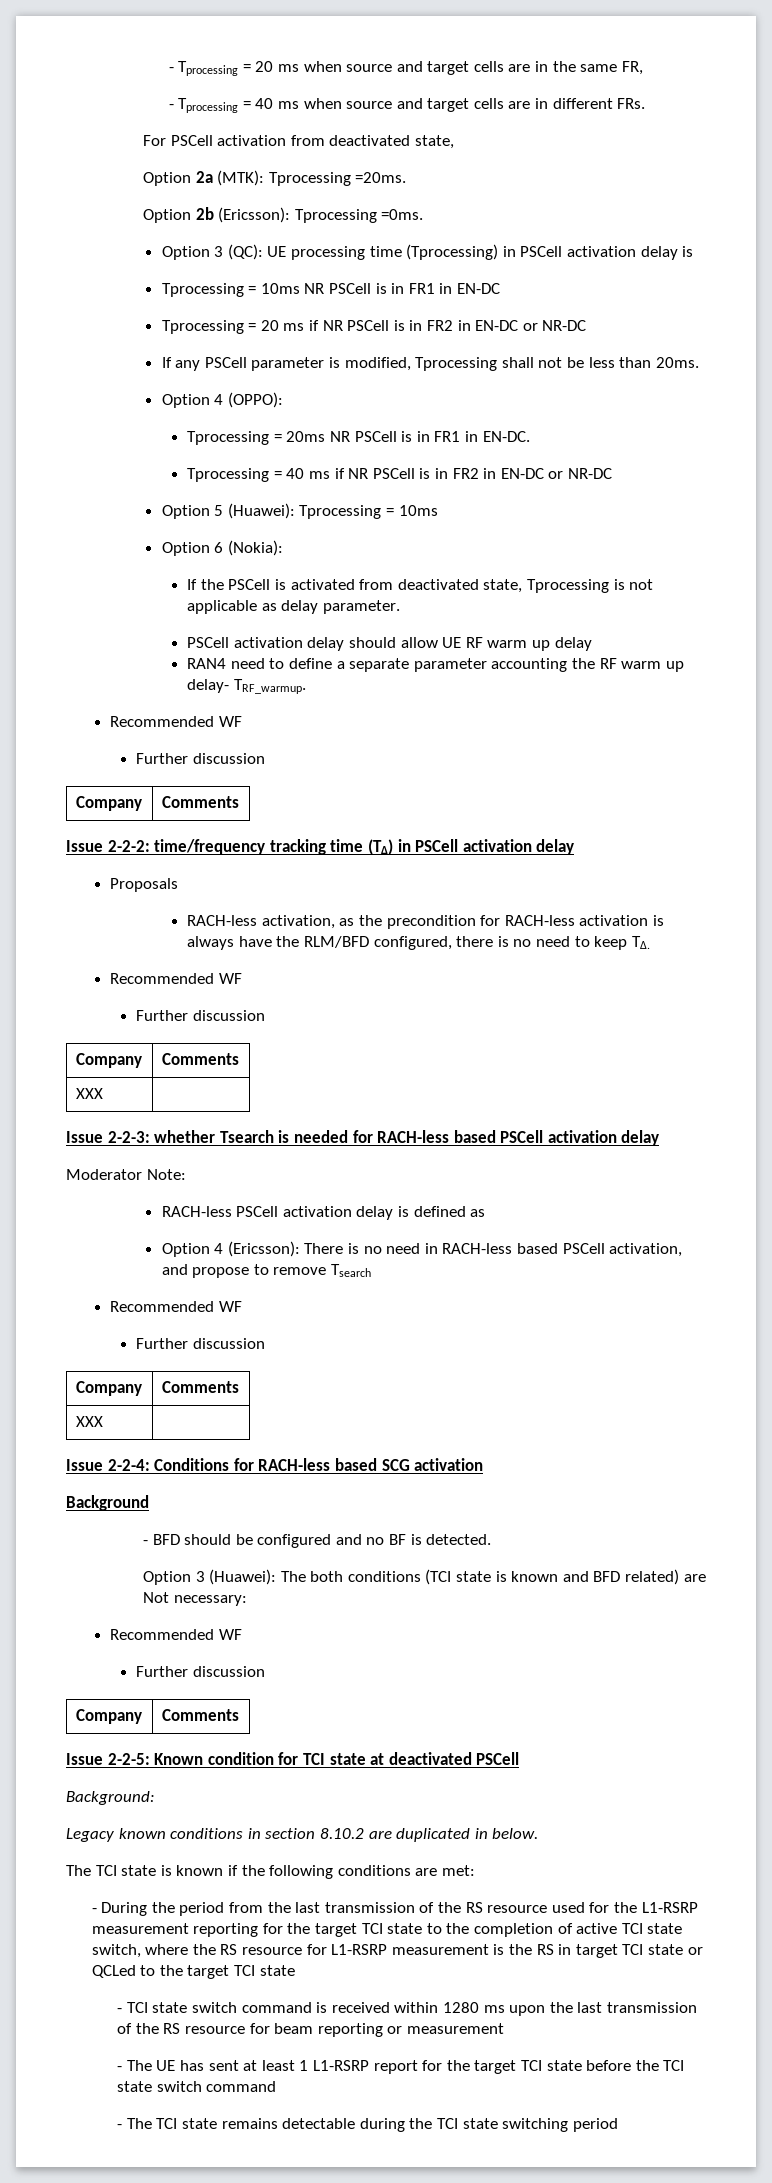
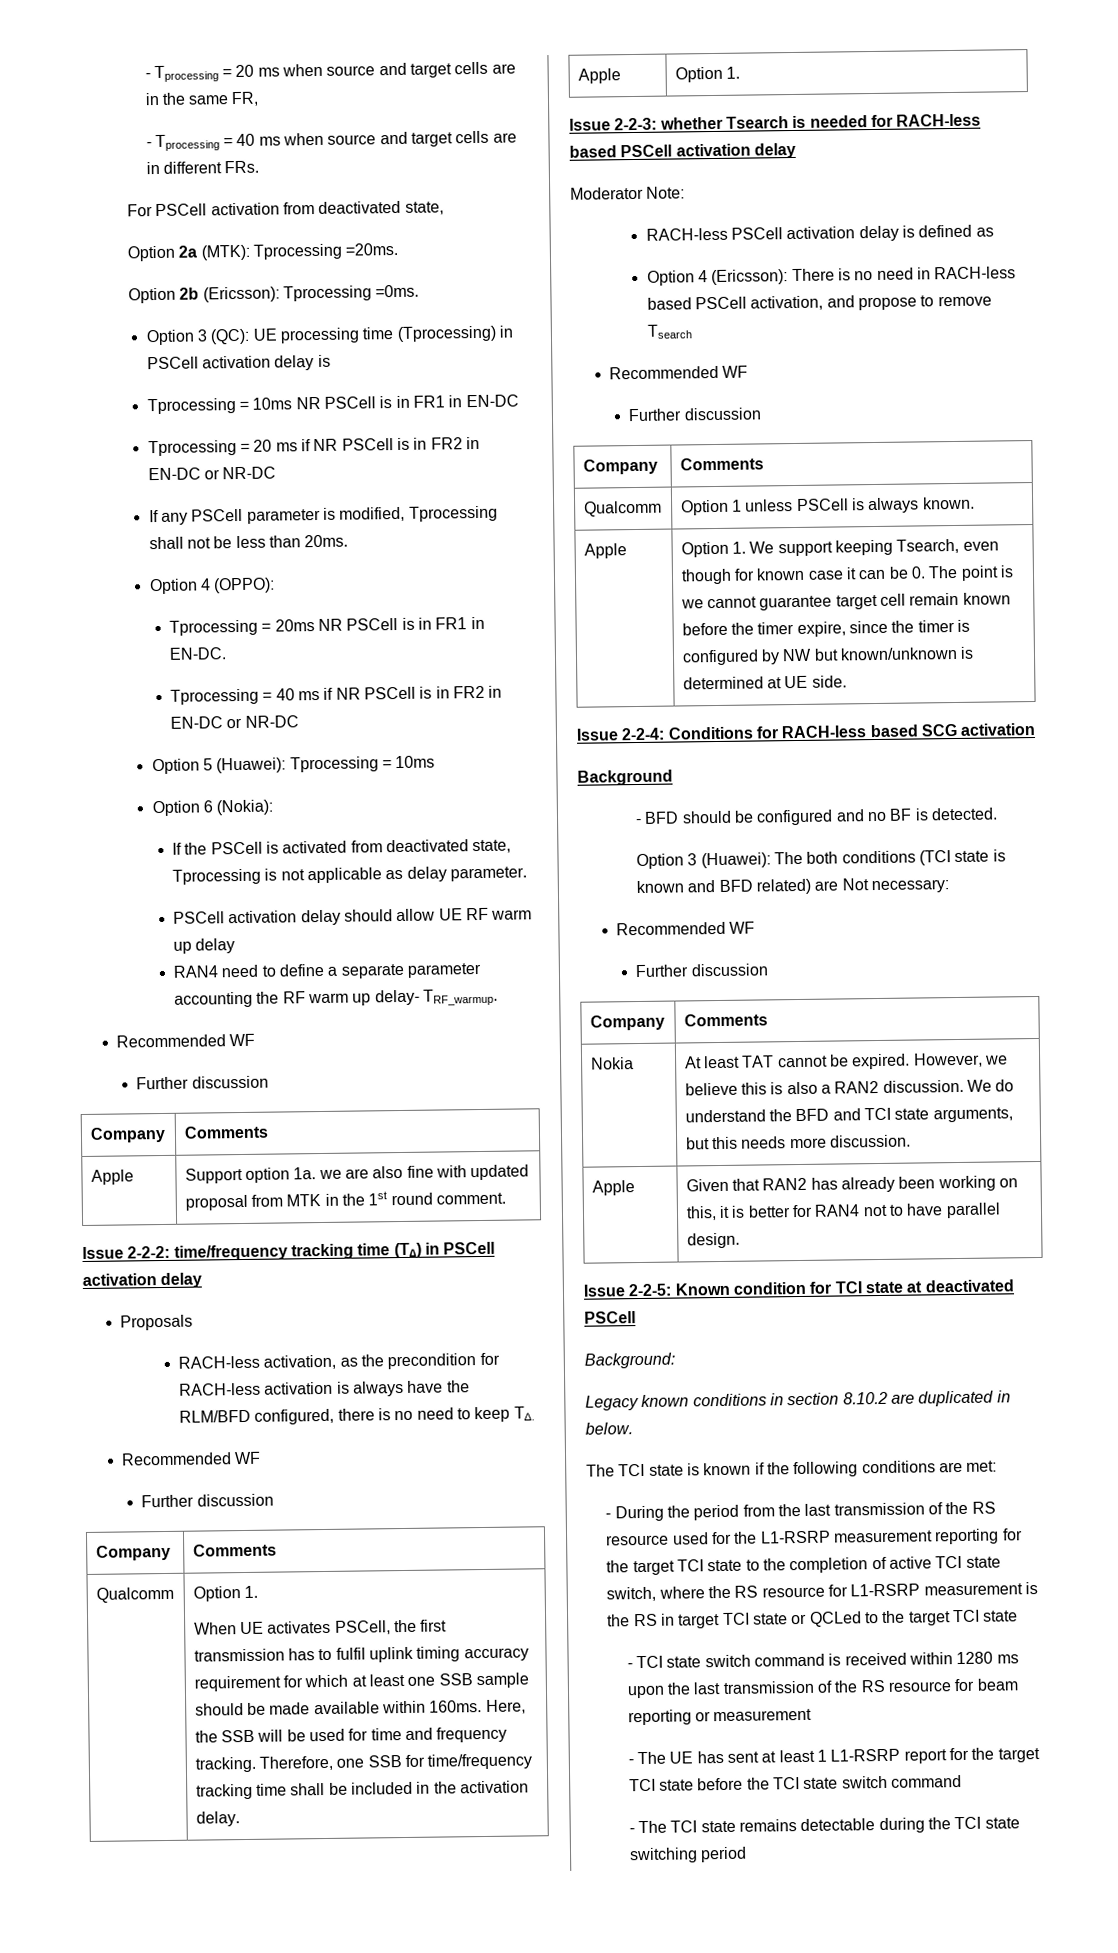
(239, 802) none -> [90,1169,134,1185] [184,1164,530,1184] [184,1191,506,1211] // Apple | Support option 1a. we are also fine with updated proposal from MTK in the 1st round comment.
[75,1088,103,1099] XXX | -> [95,1586,174,1603] [192,1585,259,1602] [193,1619,448,1635] [193,1646,529,1663] [193,1672,529,1692] [194,1699,526,1716] [194,1726,508,1743] [194,1753,533,1773] [195,1780,529,1800] [195,1811,240,1827] [577,68,621,84] [674,66,741,83] Qualcomm | Option 1. // When UE activates PSCell, the first transmission has to fulfil uplink timing accuracy requirement for which at least one SSB sample should be made available within 160ms. Here, the SSB will be used for time and frequency tracking. Therefore, one SSB for time/frequency tracking time shall be included in the activation delay. // Apple | Option 1.
[75,1416,103,1427] XXX | -> [583,500,662,517] [680,496,975,516] [583,543,627,559] [680,538,999,558] [680,565,1014,585] [680,592,1011,611] [681,619,970,637] [681,646,975,666] [682,675,847,690] Qualcomm | Option 1 unless PSCell is always known. // Apple | Option 1. We support keeping Tsearch, even though for known case it can be 0. The point is we cannot guarantee target cell remain known before the timer expire, since the timer is configured by NW but known/unknown is determined at UE side.
(239, 1715) none -> [590,1057,634,1070] [684,1052,1008,1070] [684,1079,1015,1096] [684,1107,1013,1123] [685,1134,912,1150] [591,1180,635,1196] [685,1175,1018,1193] [685,1202,1001,1221] [686,1232,740,1249] // Nokia | At least TAT cannot be expired. However, we believe this is also a RAN2 discussion. We do understand the BFD and TCI state arguments, but this needs more discussion. // Apple | Given that RAN2 has already been working on this, it is better for RAN4 not to have parallel design.

